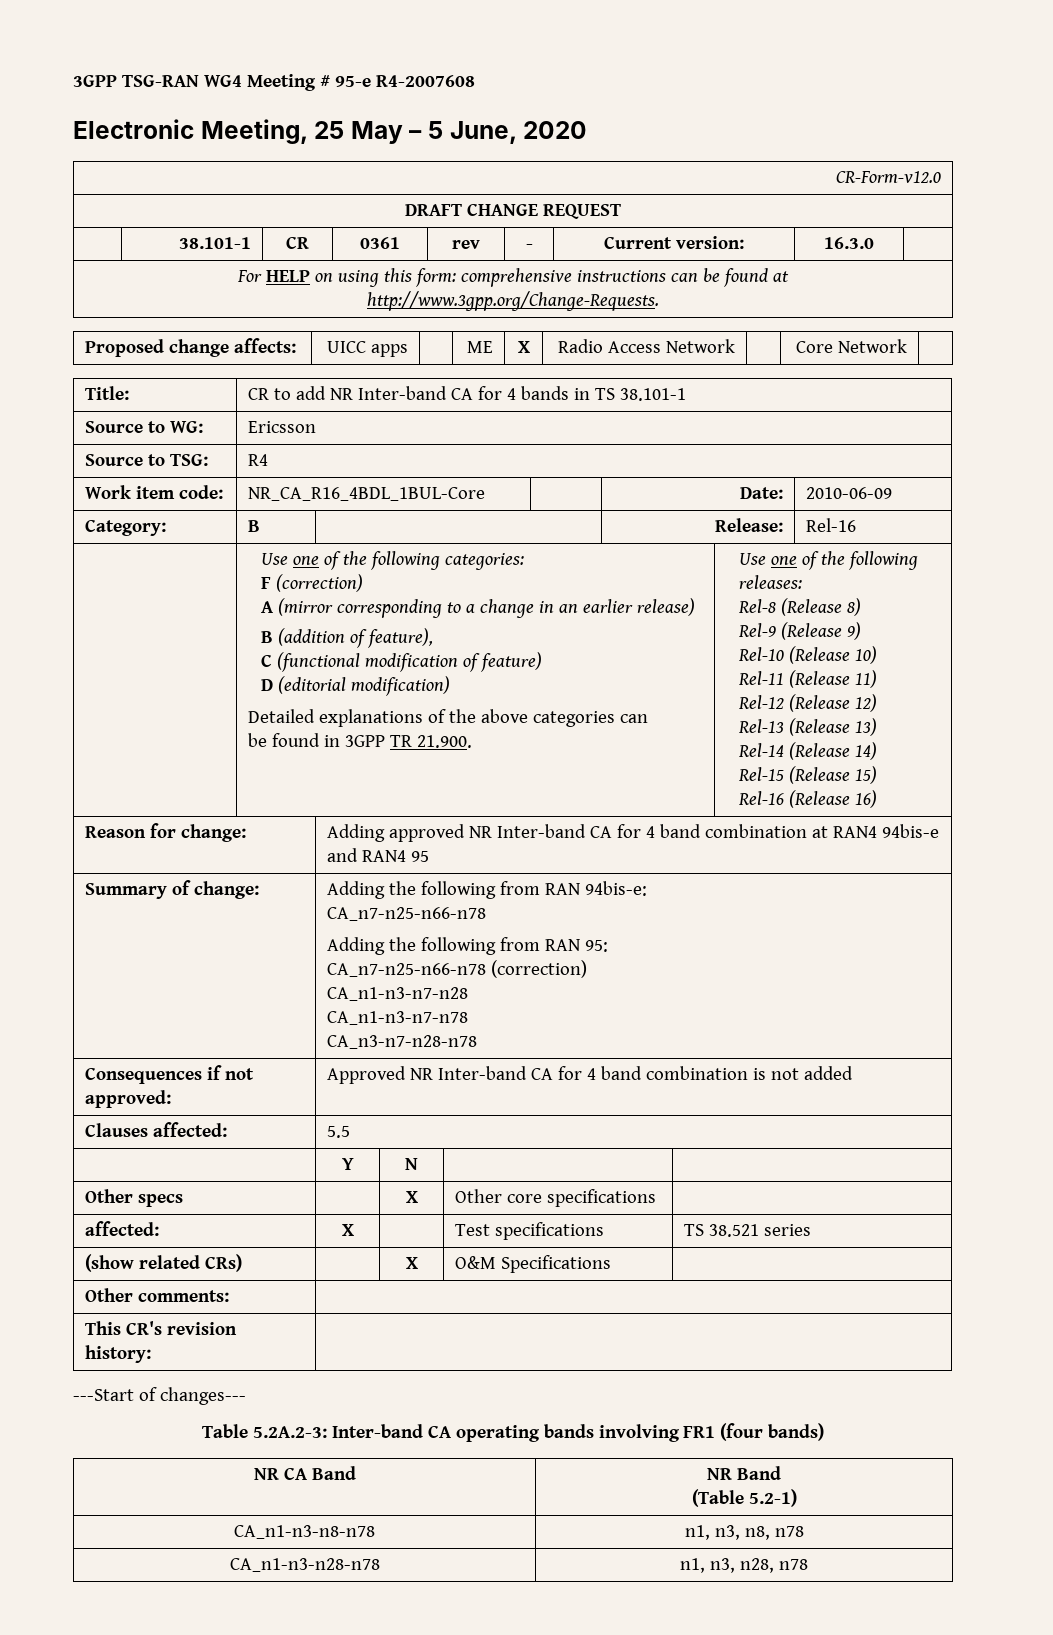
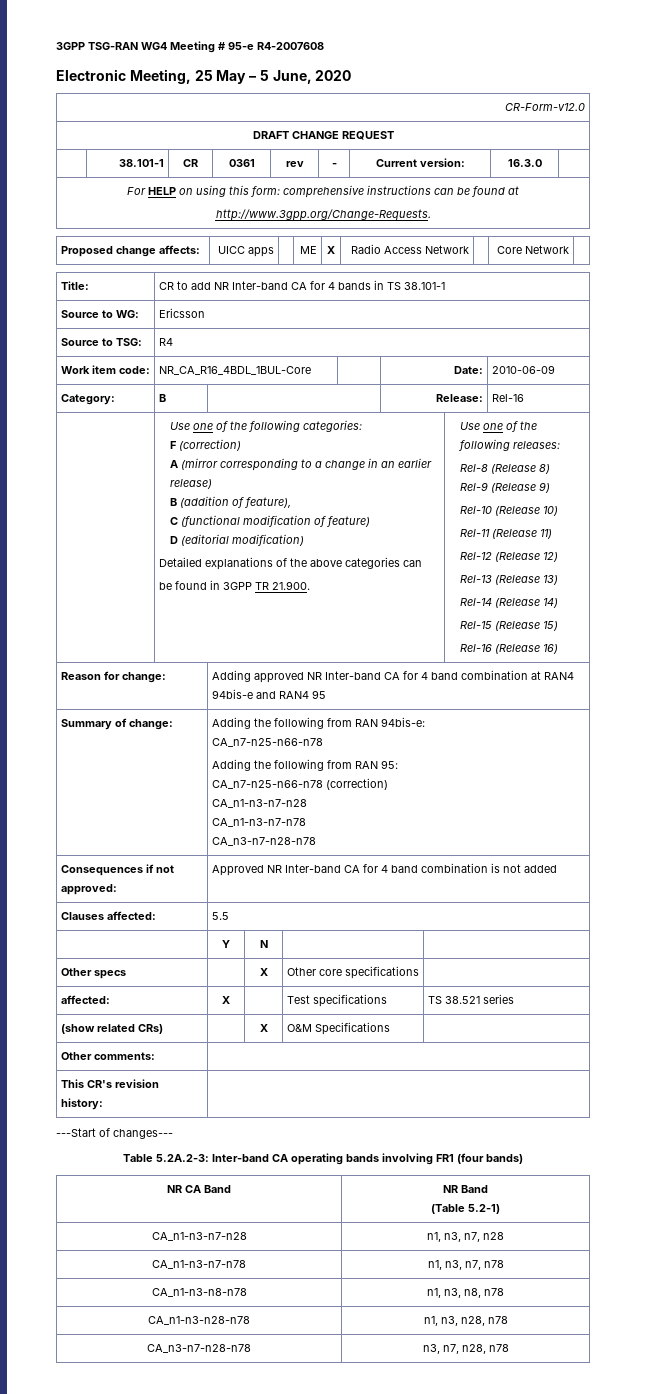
(797, 1498) none -> [151,1232,247,1241] [427,1232,505,1242] [152,1260,246,1269] [427,1260,504,1270] // CA_n1-n3-n7-n28 | n1, n3, n7, n28 // CA_n1-n3-n7-n78 | n1, n3, n7, n78
(808, 1564) none -> [147,1344,251,1353] [422,1344,509,1354] // CA_n3-n7-n28-n78 | n3, n7, n28, n78

